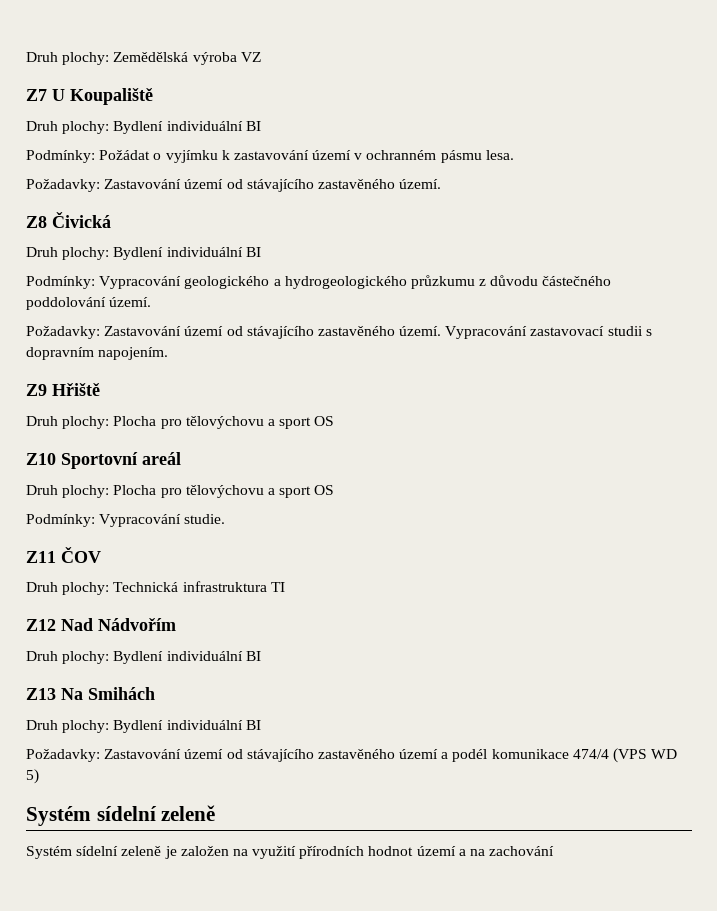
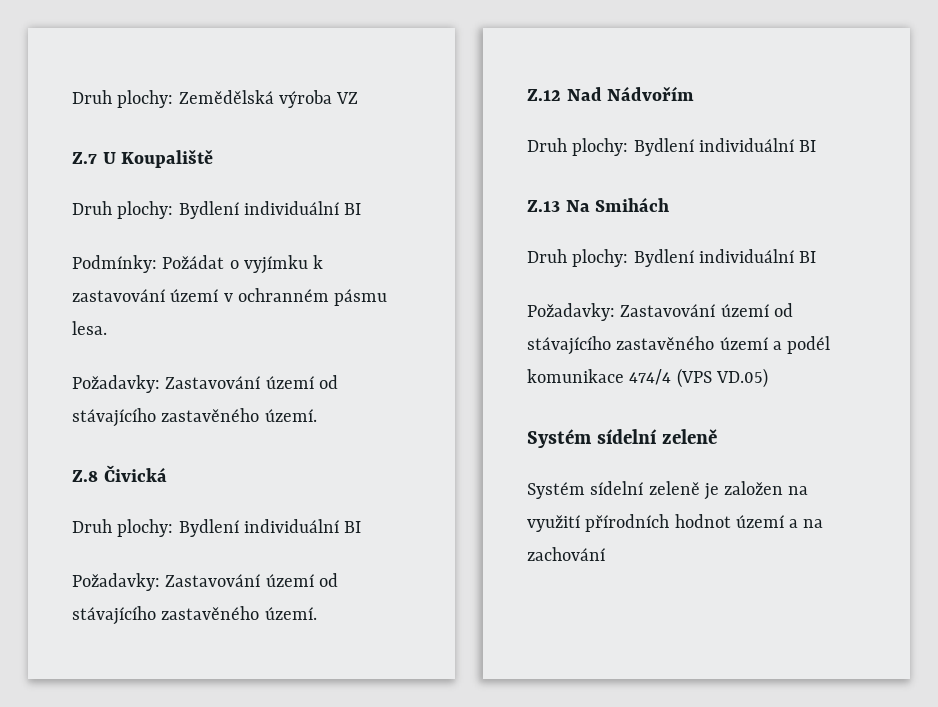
[26,89,47,101] Z7 -> [72,152,97,164] Z.7
[26,216,47,228] Z8 -> [72,470,98,482] Z.8
[26,275,612,289] [26,297,152,310] [26,326,652,339] [26,347,169,360] [26,383,100,396] [26,416,335,429] [26,452,181,469] [26,485,335,498] [26,514,226,527] [26,547,101,563] [26,581,285,595] [26,619,56,631] // Podmínky: Vypracování geologického a hydrogeologického průzkumu z důvodu částečného poddolování území. // Požadavky: Zastavování území od stávajícího zastavěného území. Vypracování zastavovací studii s dopravním napojením. // Z9 Hřiště // Druh plochy: Plocha pro tělovýchovu a sport OS // Z10 Sportovní areál // Druh plochy: Plocha pro tělovýchovu a sport OS // Podmínky: Vypracování studie. // Z11 ČOV // Druh plochy: Technická infrastruktura TI // Z12 -> [72,573,338,591] [72,606,317,625] [527,89,561,101] // Požadavky: Zastavování území od stávajícího zastavěného území. // Z.12
[26,688,56,700] Z13 -> [527,200,560,212] Z.13
[651,749,678,759] [26,769,39,784] WD 5) -> [715,368,768,388] VD.05)

